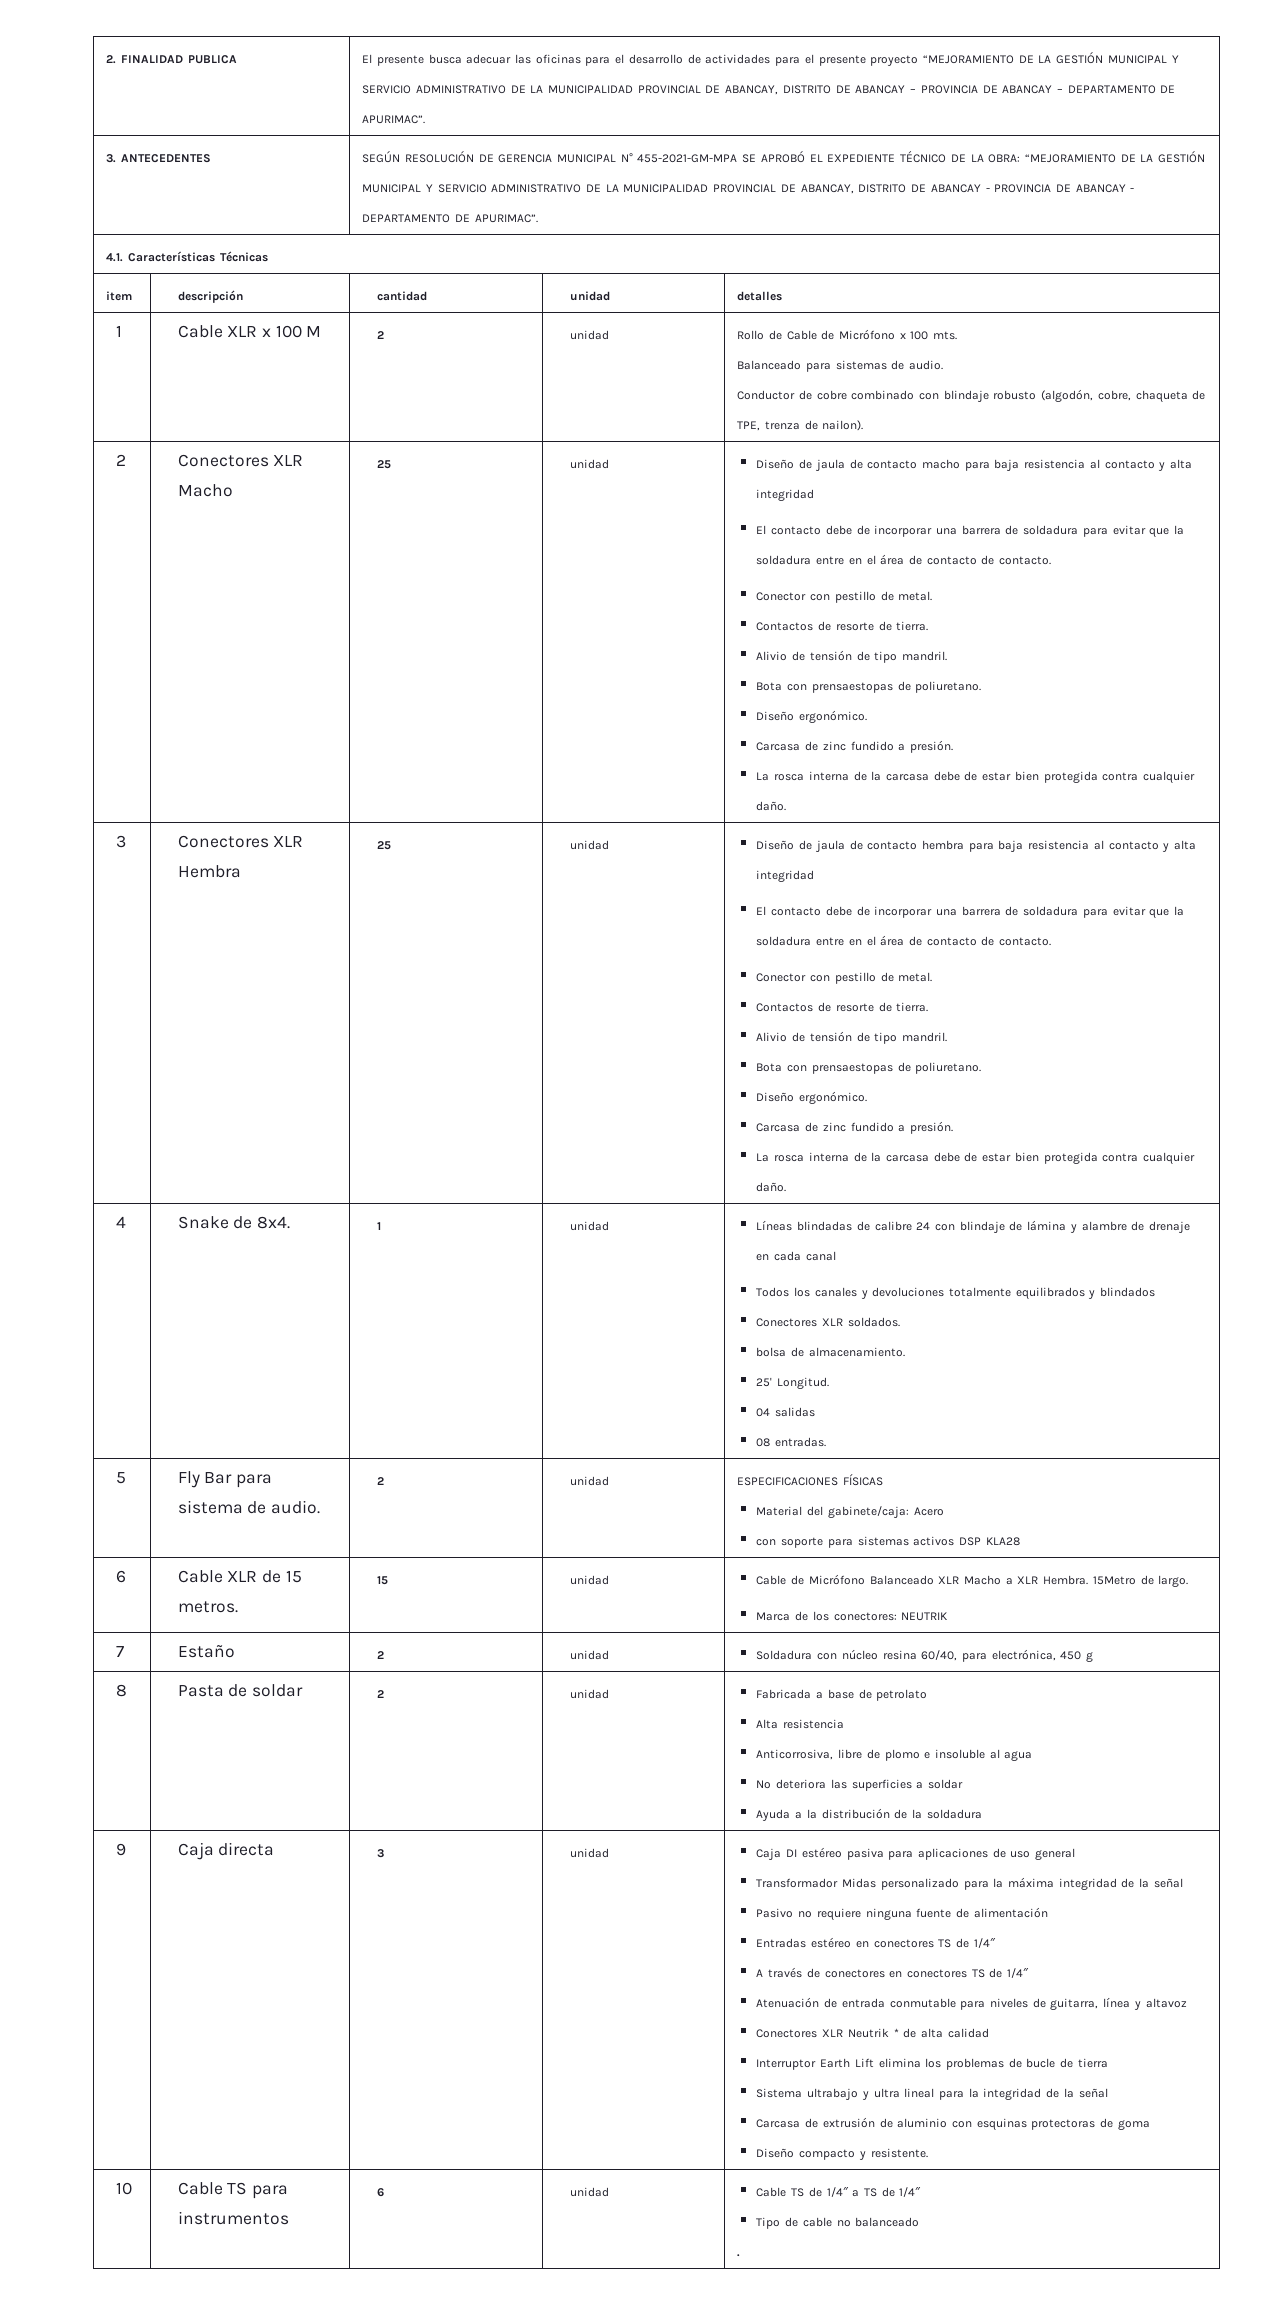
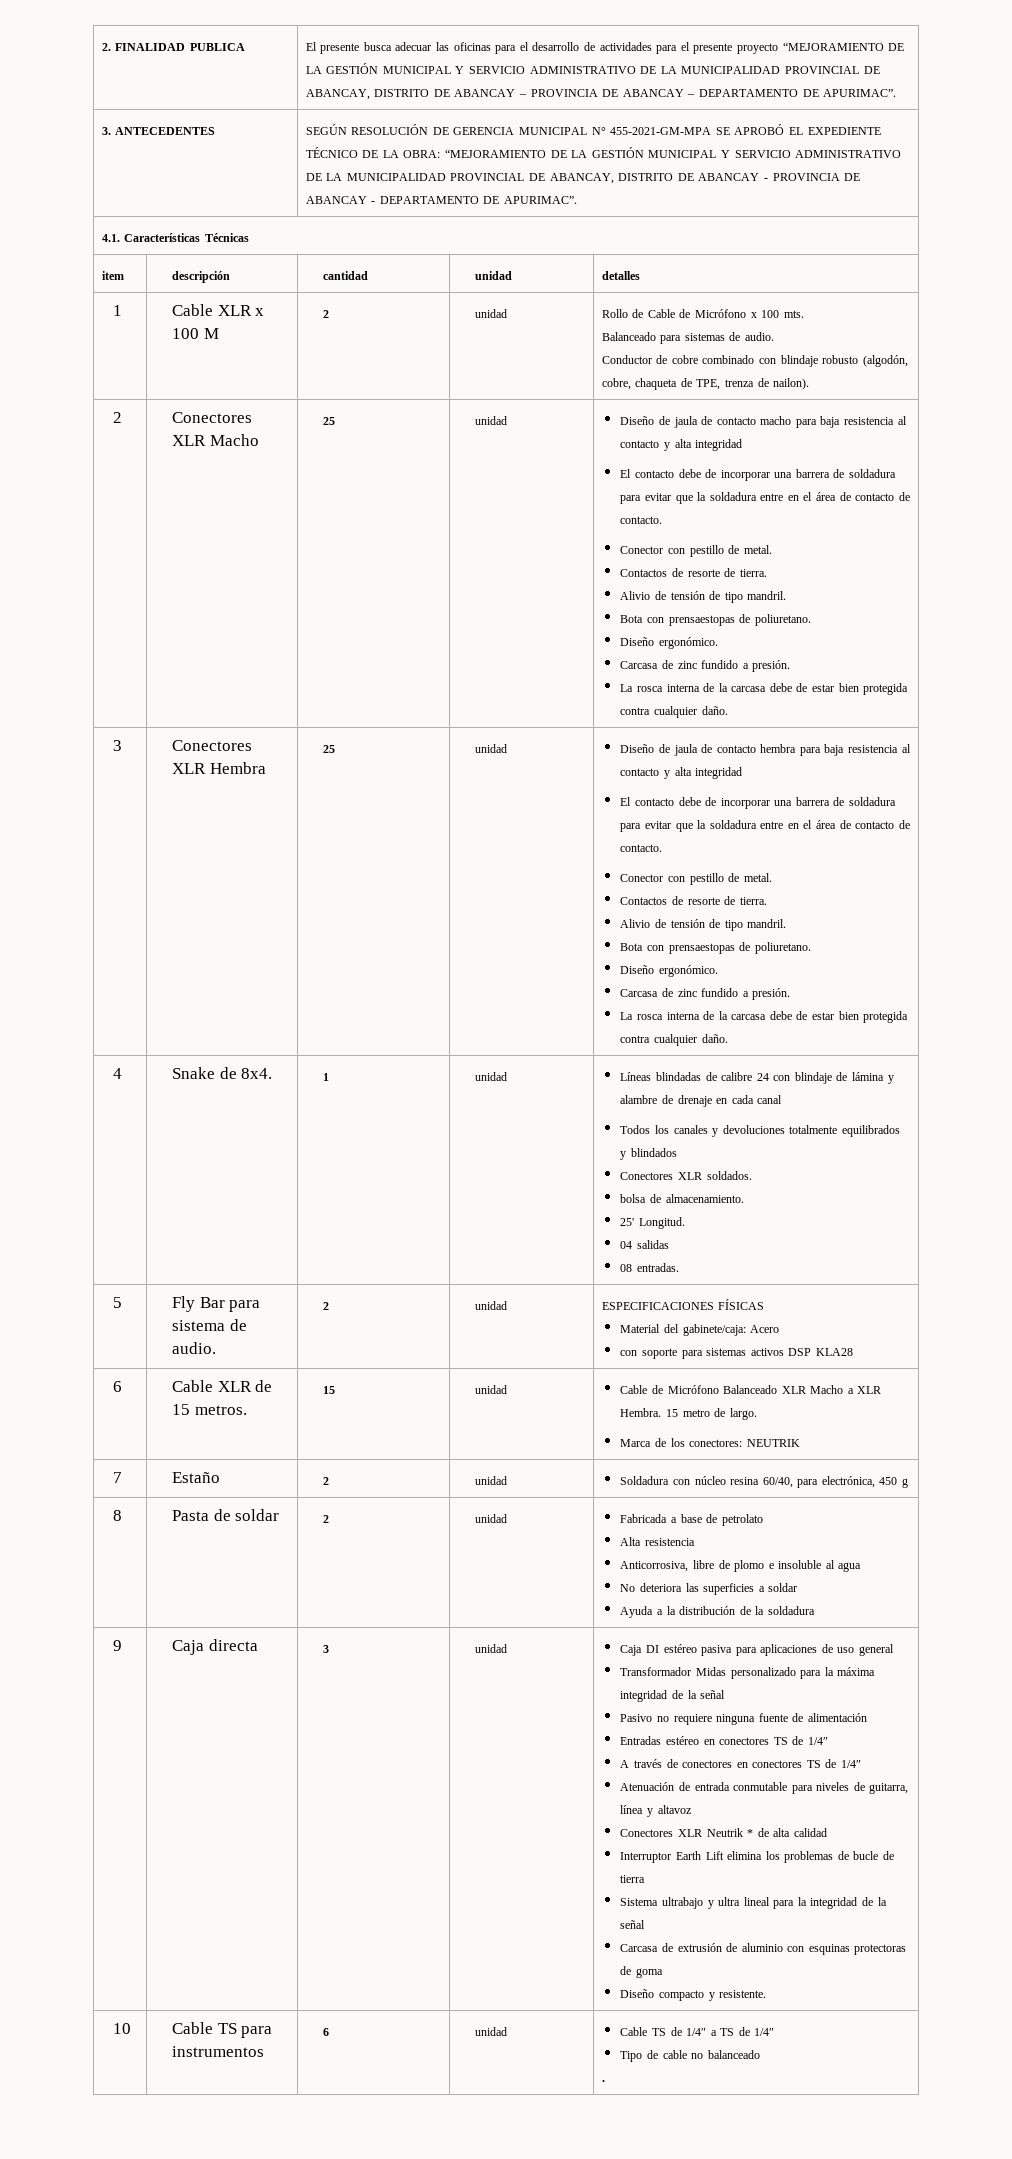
[1092,1576,1136,1585] 15Metro -> [665,1409,710,1417] 15 metro

